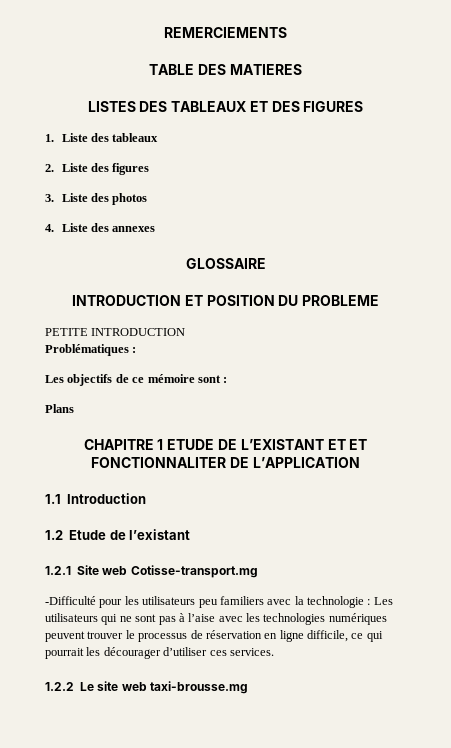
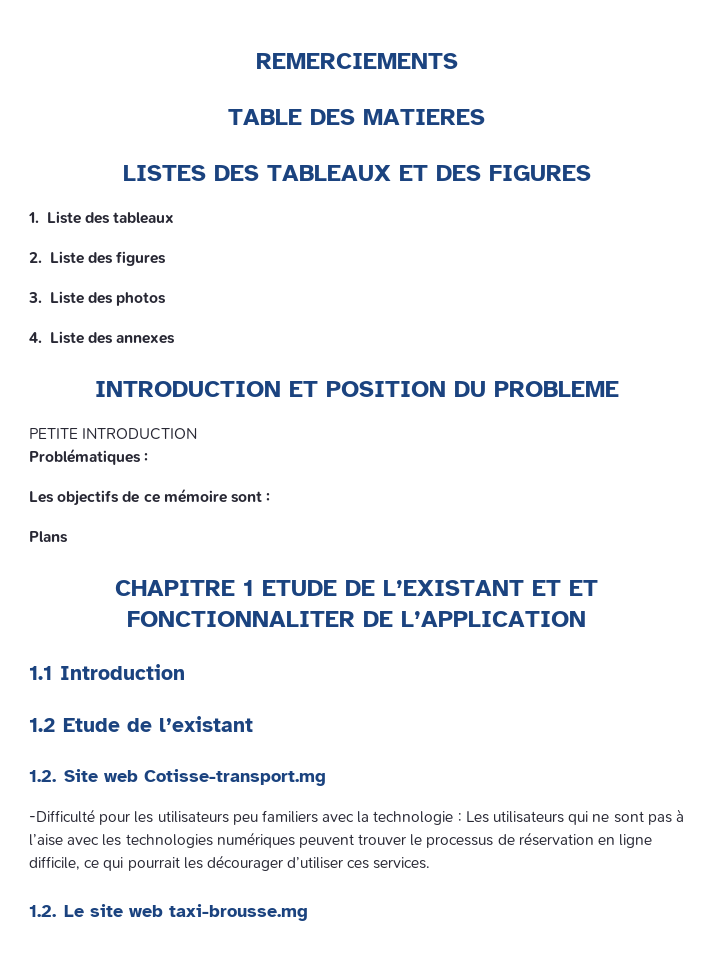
[185,258,266,269] // GLOSSAIRE -> (176, 339) none
[45,566,71,575] 1.2.1 -> [29,770,56,782] 1.2.
[45,682,74,691] 1.2.2 -> [29,905,56,917] 1.2.

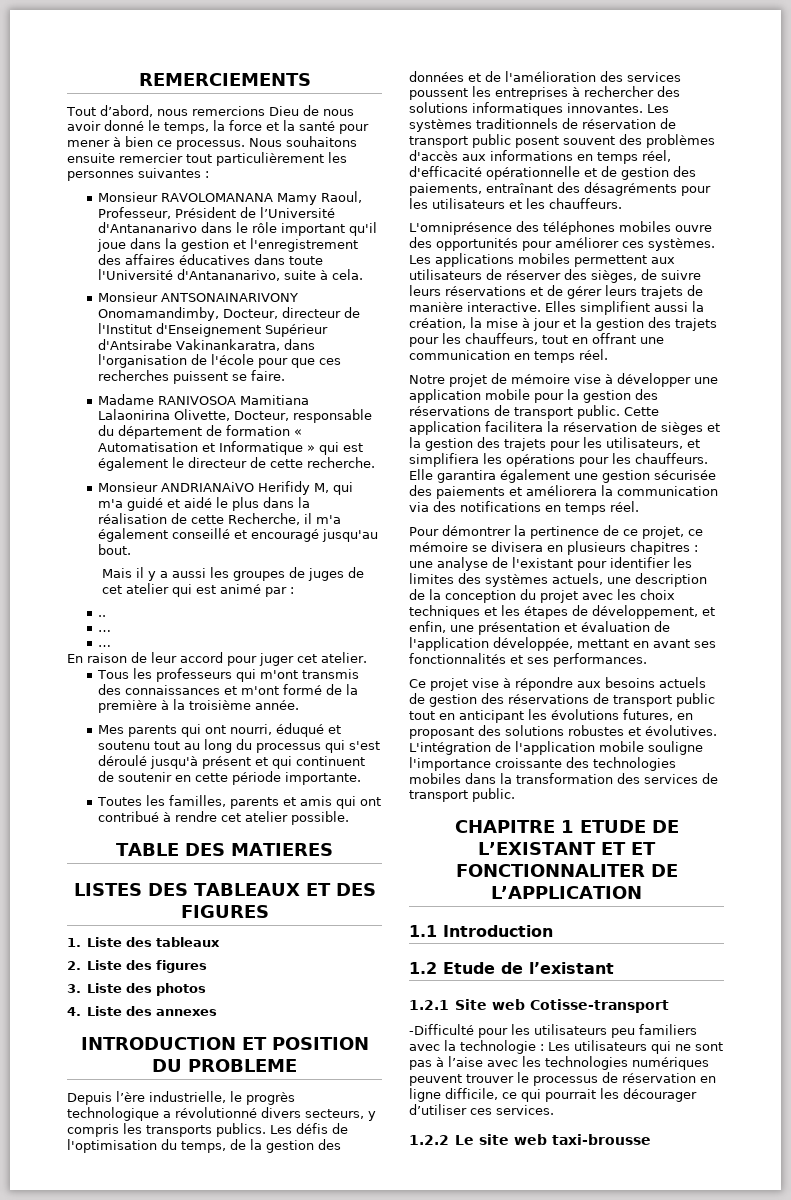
(458, 61) none -> [66,105,354,117] [67,120,369,134] [67,136,357,150] [67,152,347,166] [67,168,209,181] [98,191,363,205] [98,207,336,219] [98,222,378,236] [97,238,359,252] [98,254,324,265] [98,269,364,281] [98,292,299,302] [98,307,361,321] [98,323,329,337] [98,339,316,351] [98,354,342,368] [98,370,286,384] [98,394,310,405] [98,409,373,423] [98,425,303,439] [98,441,364,455] [98,457,376,471] [98,481,354,495] [98,497,311,511] [98,513,342,525] [98,528,379,542] [98,544,132,555] [102,567,365,581] [102,583,295,597] [98,615,107,617] [98,630,112,632] [98,645,112,647] [67,652,367,666] [97,668,360,682] [98,684,359,695] [98,699,300,713] [98,723,342,737] [98,739,381,753] [98,755,366,769] [98,771,362,785] [97,795,382,809] [98,811,350,825] // Tout d’abord, nous remercions Dieu de nous avoir donné le temps, la force et la santé pour mener à bien ce processus. Nous souhaitons ensuite remercier tout particulièrement les personnes suivantes : // Monsieur RAVOLOMANANA Mamy Raoul, Professeur, Président de l’Université d'Antananarivo dans le rôle important qu'il joue dans la gestion et l'enregistrement des affaires éducatives dans toute l'Université d'Antananarivo, suite à cela. // Monsieur ANTSONAINARIVONY Onomamandimby, Docteur, directeur de l'Institut d'Enseignement Supérieur d'Antsirabe Vakinankaratra, dans l'organisation de l'école pour que ces recherches puissent se faire. // Madame RANIVOSOA Mamitiana Lalaonirina Olivette, Docteur, responsable du département de formation « Automatisation et Informatique » qui est également le directeur de cette recherche. // Monsieur ANDRIANAiVO Herifidy M, qui m'a guidé et aidé le plus dans la réalisation de cette Recherche, il m'a également conseillé et encouragé jusqu'au bout. // Mais il y a aussi les groupes de juges de cet atelier qui est animé par : // .. // … // … // En raison de leur accord pour juger cet atelier. // Tous les professeurs qui m'ont transmis des connaissances et m'ont formé de la première à la troisième année. // Mes parents qui ont nourri, éduqué et soutenu tout au long du processus qui s'est déroulé jusqu'à présent et qui continuent de soutenir en cette période importante. // Toutes les familles, parents et amis qui ont contribué à rendre cet atelier possible.
[29,428,198,440] [29,448,149,465] [29,488,271,506] [29,531,68,543] PETITE INTRODUCTION // Problématiques : // Les objectifs de ce mémoire sont : // Plans -> [67,1091,295,1105] [67,1107,376,1121] [67,1123,348,1137] [67,1139,341,1153] [409,71,681,82] [409,86,680,100] [409,102,669,116] [409,118,676,132] [409,134,715,148] [409,150,671,164] [409,166,696,180] [409,182,711,196] [409,198,622,209] [409,221,712,235] [409,237,715,251] [409,253,675,267] [409,269,701,283] [409,285,703,299] [409,301,704,315] [409,317,717,331] [409,333,664,347] [409,349,608,363] [409,373,718,387] [409,389,658,403] [409,405,659,419] [409,421,720,435] [409,437,700,451] [409,453,708,467] [409,469,716,483] [409,485,718,499] [409,501,639,515] [409,525,703,539] [409,541,698,555] [409,557,692,571] [409,573,707,587] [409,589,675,603] [409,605,715,619] [409,621,670,635] [409,637,716,651] [409,653,647,667] [409,677,706,691] [409,693,715,707] [409,709,693,723] [409,725,717,739] [409,741,703,755] [409,757,676,771] [409,773,718,784] [409,788,515,802] Depuis l’ère industrielle, le progrès technologique a révolutionné divers secteurs, y compris les transports publics. Les défis de l'optimisation du temps, de la gestion des données et de l'amélioration des services poussent les entreprises à rechercher des solutions informatiques innovantes. Les systèmes traditionnels de réservation de transport public posent souvent des problèmes d'accès aux informations en temps réel, d'efficacité opérationnelle et de gestion des paiements, entraînant des désagréments pour les utilisateurs et les chauffeurs. // L'omniprésence des téléphones mobiles ouvre des opportunités pour améliorer ces systèmes. Les applications mobiles permettent aux utilisateurs de réserver des sièges, de suivre leurs réservations et de gérer leurs trajets de manière interactive. Elles simplifient aussi la création, la mise à jour et la gestion des trajets pour les chauffeurs, tout en offrant une communication en temps réel. // Notre projet de mémoire vise à développer une application mobile pour la gestion des réservations de transport public. Cette application facilitera la réservation de sièges et la gestion des trajets pour les utilisateurs, et simplifiera les opérations pour les chauffeurs. Elle garantira également une gestion sécurisée des paiements et améliorera la communication via des notifications en temps réel. // Pour démontrer la pertinence de ce projet, ce mémoire se divisera en plusieurs chapitres : une analyse de l'existant pour identifier les limites des systèmes actuels, une description de la conception du projet avec les choix techniques et les étapes de développement, et enfin, une présentation et évaluation de l'application développée, mettant en avant ses fonctionnalités et ses performances. // Ce projet vise à répondre aux besoins actuels de gestion des réservations de transport public tout en anticipant les évolutions futures, en proposant des solutions robustes et évolutives. L'intégration de l'application mobile souligne l'importance croissante des technologies mobiles dans la transformation des services de transport public.
[29,770,56,782] 1.2. -> [409,1000,449,1010] 1.2.1
[143,769,326,786] Cotisse-transport.mg -> [530,999,670,1013] Cotisse-transport
[29,905,56,917] 1.2. -> [409,1135,449,1145] 1.2.2
[168,904,308,921] taxi-brousse.mg -> [552,1134,652,1145] taxi-brousse

